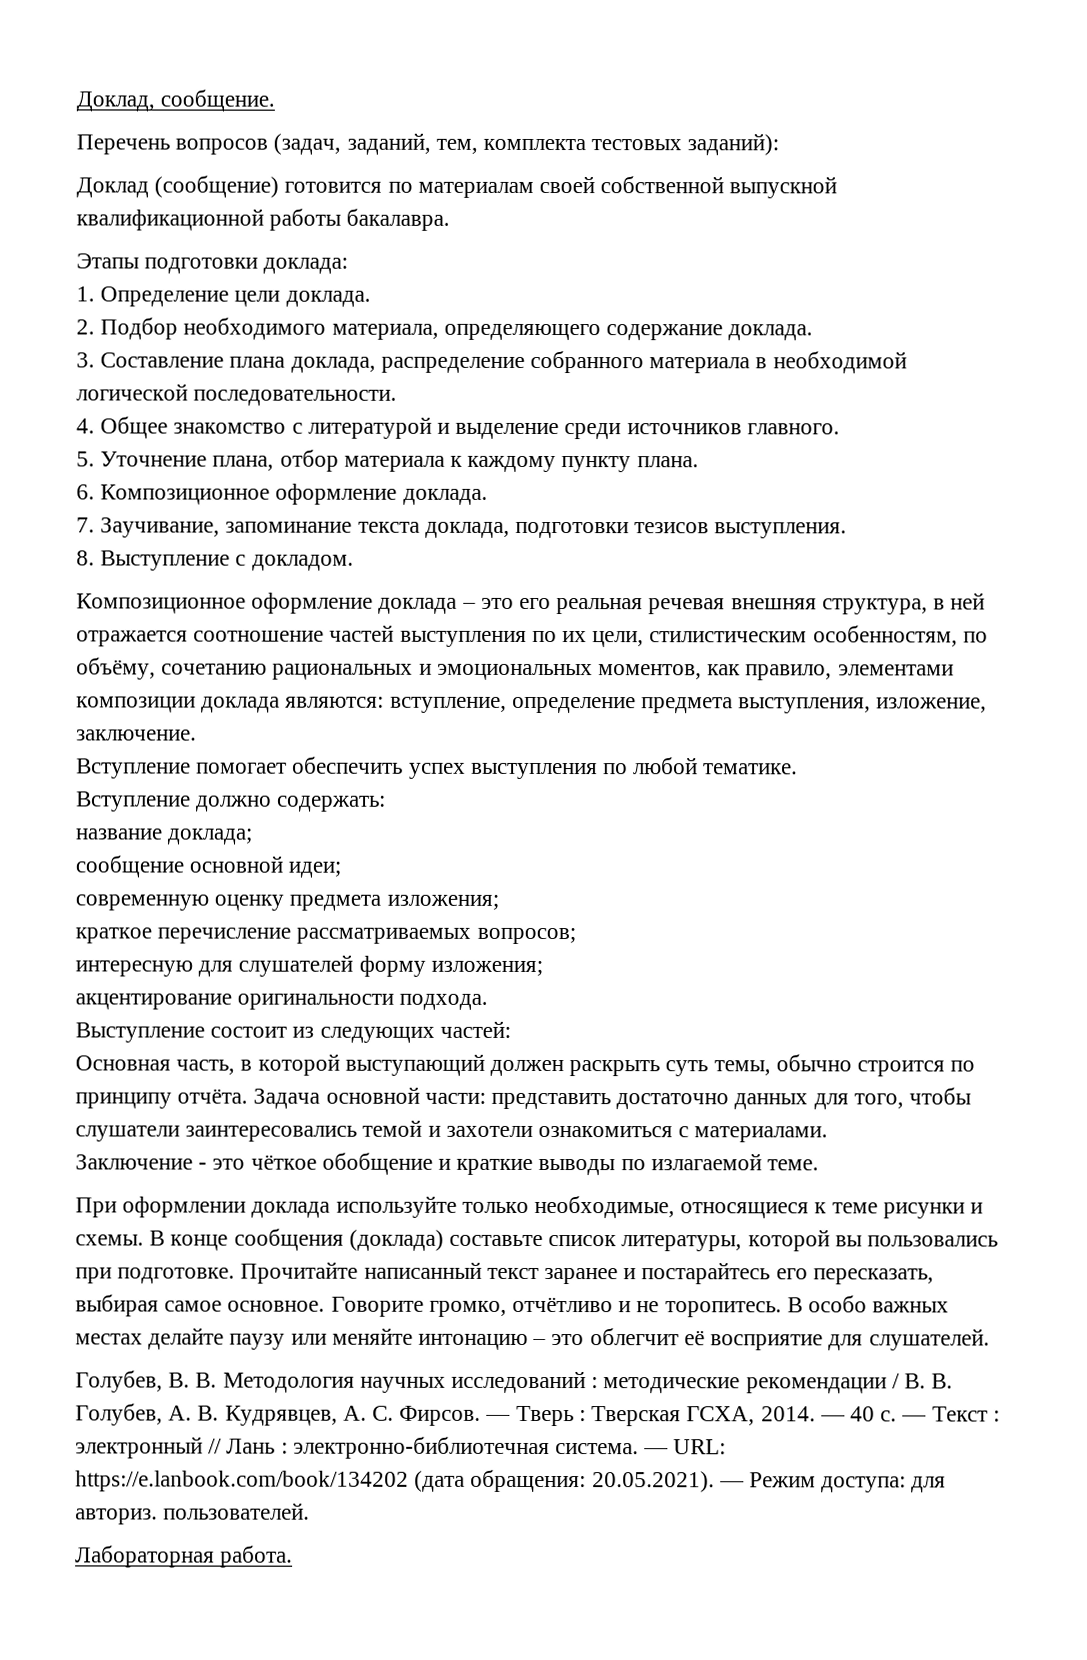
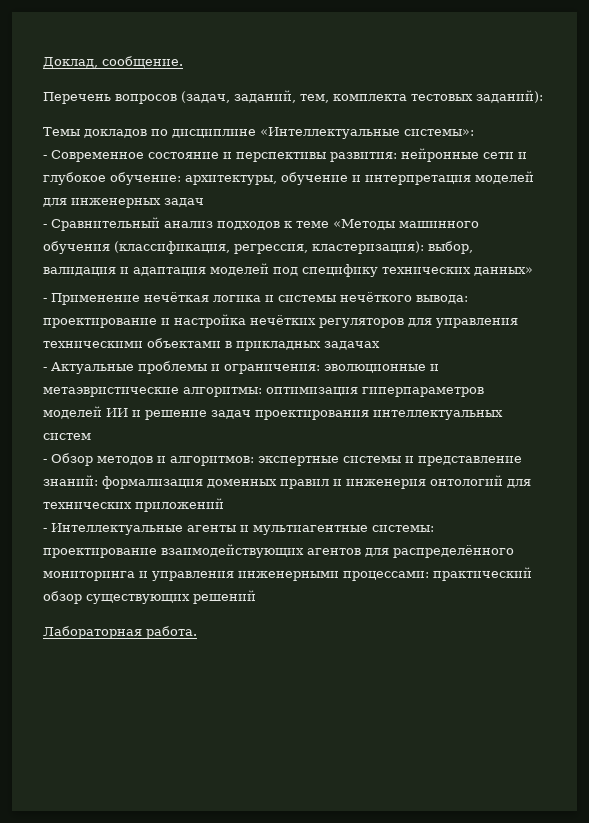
[76,175,838,199] [76,208,451,231] [76,253,349,274] [76,286,371,307] [76,317,814,341] [76,350,907,374] [76,383,398,406] [76,416,840,440] [76,449,699,473] [76,483,488,505] [76,517,848,539] [76,550,354,571] [76,592,986,615] [76,624,988,648] [76,657,954,681] [76,696,988,714] [76,729,197,741] [76,756,799,780] [76,791,387,812] [75,828,254,845] [75,855,342,878] [75,894,499,911] [75,927,576,945] [75,954,543,977] [75,993,489,1010] [75,1020,511,1043] [75,1053,976,1077] [75,1086,972,1110] [75,1119,829,1143] [75,1152,820,1176] [75,1195,984,1219] [75,1228,999,1252] [75,1261,934,1285] [75,1294,950,1318] [75,1327,990,1351] [75,1370,954,1394] [75,1403,1000,1427] [75,1436,727,1460] [75,1469,947,1493] [75,1502,311,1525] Доклад (сообщение) готовится по материалам своей собственной выпускной квалификационной работы бакалавра. // Этапы подготовки доклада: // 1. Определение цели доклада. // 2. Подбор необходимого материала, определяющего содержание доклада. // 3. Составление плана доклада, распределение собранного материала в необходимой логической последовательности. // 4. Общее знакомство с литературой и выделение среди источников главного. // 5. Уточнение плана, отбор материала к каждому пункту плана. // 6. Композиционное оформление доклада. // 7. Заучивание, запоминание текста доклада, подготовки тезисов выступления. // 8. Выступление с докладом. // Композиционное оформление доклада – это его реальная речевая внешняя структура, в ней отражается соотношение частей выступления по их цели, стилистическим особенностям, по объёму, сочетанию рациональных и эмоциональных моментов, как правило, элементами композиции доклада являются: вступление, определение предмета выступления, изложение, заключение. // Вступление помогает обеспечить успех выступления по любой тематике. // Вступление должно содержать: // название доклада; // сообщение основной идеи; // современную оценку предмета изложения; // краткое перечисление рассматриваемых вопросов; // интересную для слушателей форму изложения; // акцентирование оригинальности подхода. // Выступление состоит из следующих частей: // Основная часть, в которой выступающий должен раскрыть суть темы, обычно строится по принципу отчёта. Задача основной части: представить достаточно данных для того, чтобы слушатели заинтересовались темой и захотели ознакомиться с материалами. // Заключение - это чёткое обобщение и краткие выводы по излагаемой теме. // При оформлении доклада используйте только необходимые, относящиеся к теме рисунки и схемы. В конце сообщения (доклада) составьте список литературы, которой вы пользовались при подготовке. Прочитайте написанный текст заранее и постарайтесь его пересказать, выбирая самое основное. Говорите громко, отчётливо и не торопитесь. В особо важных местах делайте паузу или меняйте интонацию – это облегчит её восприятие для слушателей. // Голубев, В. В. Методология научных исследований : методические рекомендации / В. В. Голубев, А. В. Кудрявцев, А. С. Фирсов. — Тверь : Тверская ГСХА, 2014. — 40 с. — Текст : электронный // Лань : электронно-библиотечная система. — URL: https://e.lanbook.com/book/134202 (дата обращения: 20.05.2021). — Режим доступа: для авториз. пользователей. -> [43,127,474,139] [43,148,527,162] [43,171,534,185] [43,198,204,208] [43,217,479,231] [43,241,473,254] [43,263,533,277] [43,292,468,305] [43,314,518,328] [43,338,380,351] [43,361,439,374] [43,387,484,397] [43,406,503,420] [43,433,91,440] [43,453,522,466] [43,475,531,489] [43,498,224,512] [43,523,434,535] [43,544,514,558] [43,567,532,581] [43,590,256,604] Темы докладов по дисциплине «Интеллектуальные системы»: // - Современное состояние и перспективы развития: нейронные сети и глубокое обучение: архитектуры, обучение и интерпретация моделей для инженерных задач // - Сравнительный анализ подходов к теме «Методы машинного обучения (классификация, регрессия, кластеризация): выбор, валидация и адаптация моделей под специфику технических данных» // - Применение нечёткая логика и системы нечёткого вывода: проектирование и настройка нечётких регуляторов для управления техническими объектами в прикладных задачах // - Актуальные проблемы и ограничения: эволюционные и метаэвристические алгоритмы: оптимизация гиперпараметров моделей ИИ и решение задач проектирования интеллектуальных систем // - Обзор методов и алгоритмов: экспертные системы и представление знаний: формализация доменных правил и инженерия онтологий для технических приложений // - Интеллектуальные агенты и мультиагентные системы: проектирование взаимодействующих агентов для распределённого мониторинга и управления инженерными процессами: практический обзор существующих решений

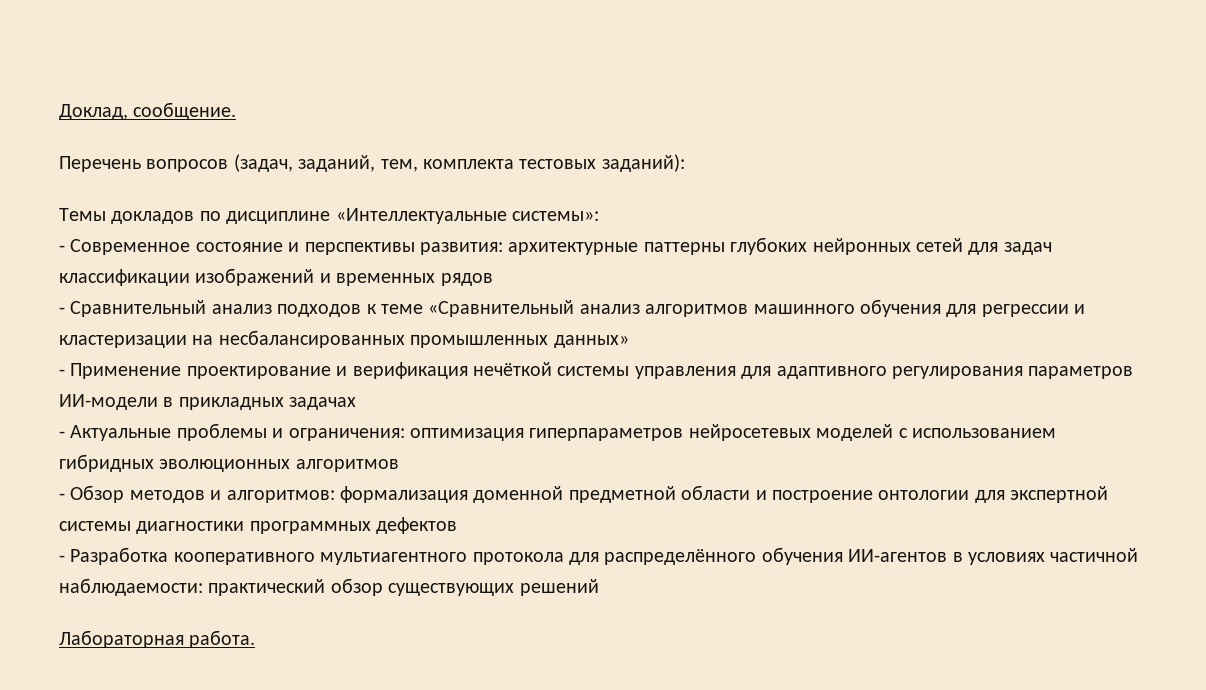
[401,148,527,162] [43,171,534,185] [43,198,204,208] нейронные сети и глубокое обучение: архитектуры, обучение и интерпретация моделей для инженерных задач -> [508,237,1052,255] [59,268,493,286] архитектурные паттерны глубоких нейронных сетей для задач классификации изображений и временных рядов
[333,219,479,230] [43,241,473,254] [43,263,533,277] [43,292,468,305] [43,314,518,328] [43,338,221,348] «Методы машинного обучения (классификация, регрессия, кластеризация): выбор, валидация и адаптация моделей под специфику технических данных» // - Применение нечёткая логика и системы нечёткого вывода: проектирование и настройка нечётких регуляторов для управления техническими объектами -> [428,299,1086,317] [59,330,629,348] [59,362,1134,379] [59,394,158,410] «Сравнительный анализ алгоритмов машинного обучения для регрессии и кластеризации на несбалансированных промышленных данных» // - Применение проектирование и верификация нечёткой системы управления для адаптивного регулирования параметров ИИ-модели
[324,364,439,373] [43,387,484,397] [43,406,503,420] [43,433,91,440] эволюционные и метаэвристические алгоритмы: оптимизация гиперпараметров моделей ИИ и решение задач проектирования интеллектуальных систем -> [410,424,1056,441] [59,454,399,472] оптимизация гиперпараметров нейросетевых моделей с использованием гибридных эволюционных алгоритмов
[258,456,522,466] [43,475,531,489] [43,498,224,512] [43,523,434,535] [43,544,514,558] [43,571,429,581] экспертные системы и представление знаний: формализация доменных правил и инженерия онтологий для технических приложений // - Интеллектуальные агенты и мультиагентные системы: проектирование взаимодействующих агентов для распределённого мониторинга и управления инженерными процессами: -> [340,485,1109,503] [59,517,458,534] [59,547,1139,565] [59,578,203,596] формализация доменной предметной области и построение онтологии для экспертной системы диагностики программных дефектов // - Разработка кооперативного мультиагентного протокола для распределённого обучения ИИ-агентов в условиях частичной наблюдаемости:

